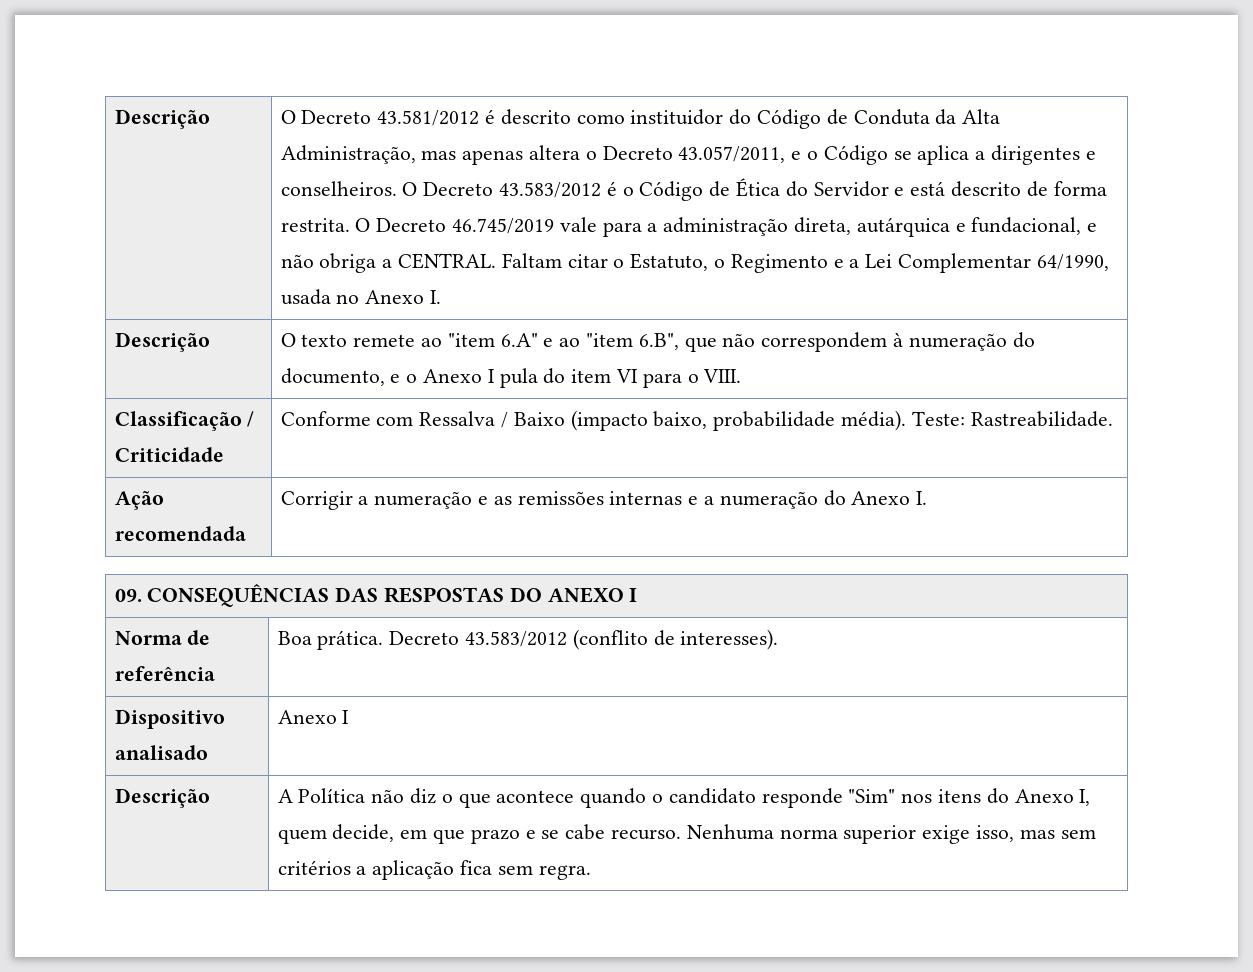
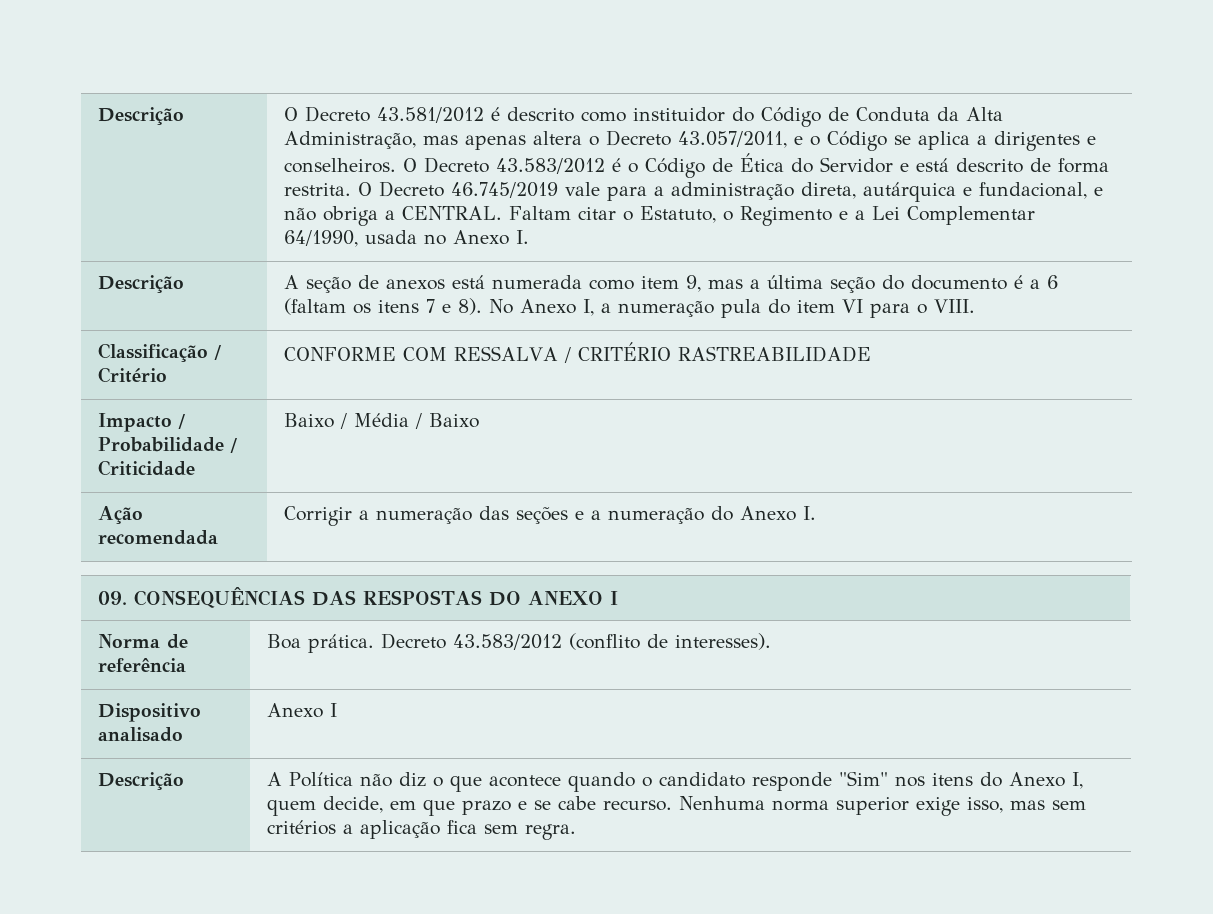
[280,332,1035,352] [280,368,495,386] O texto remete ao "item 6.A" e ao "item 6.B", que não correspondem à numeração do documento, e o Anexo I -> [283,275,1058,293] [283,298,714,317] A seção de anexos está numerada como item 9, mas a última seção do documento é a 6 (faltam os itens 7 e 8). No Anexo I, a numeração
[114,447,224,462] [280,410,1113,431] Criticidade | Conforme com Ressalva / Baixo (impacto baixo, probabilidade média). Teste: Rastreabilidade. -> [97,367,167,383] [283,342,871,363] [97,413,185,432] [97,437,237,453] [97,460,195,476] [283,413,479,429] Critério | CONFORME COM RESSALVA / CRITÉRIO RASTREABILIDADE // Impacto / Probabilidade / Criticidade | Baixo / Média / Baixo
[478,491,683,505] e as remissões internas -> [478,506,568,524] das seções

